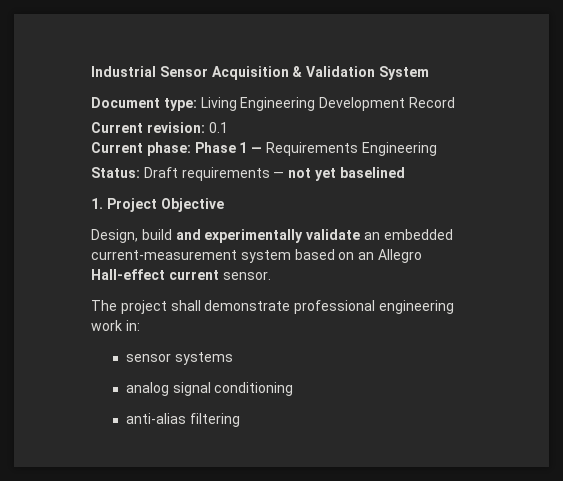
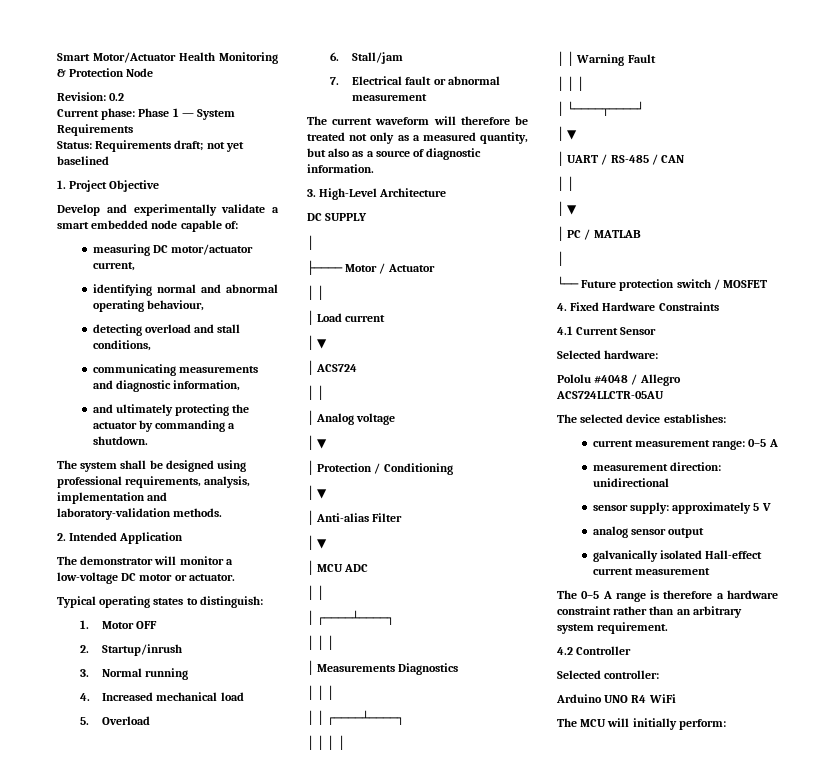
[91,66,429,80] [91,97,455,111] [91,122,228,133] Industrial Sensor Acquisition & Validation System // Document type: Living Engineering Development Record // Current revision: 0.1 -> [57,52,278,64] [57,68,154,77] [57,92,125,101] Smart Motor/Actuator Health Monitoring & Protection Node // Revision: 0.2
[265,142,437,156] Requirements Engineering -> [197,109,236,120] [57,124,133,136] System Requirements
[143,167,285,181] Draft requirements — -> [95,140,204,152] Requirements draft;
[91,229,172,243] Design, build -> [57,204,100,216] Develop
[363,229,453,240] [91,249,422,263] an embedded current-measurement system based on an Allegro -> [272,207,279,213] [57,220,238,232] [92,244,254,256] [92,262,135,271] [92,284,278,296] [92,300,204,312] [92,324,241,336] [92,340,151,351] [92,364,258,376] [92,380,241,392] [92,404,250,416] [92,420,236,432] [92,436,148,445] [57,460,247,472] [57,476,251,488] [57,492,168,504] [57,508,223,520] [57,532,184,544] [57,556,233,565] [57,572,235,584] [57,596,263,608] [79,620,158,629] [79,644,183,656] [79,668,189,680] [79,692,244,701] [79,716,151,725] [329,52,404,64] [329,76,500,85] [352,94,428,101] [307,116,528,125] [307,132,528,144] [307,148,482,160] [307,164,374,173] [307,188,447,200] [307,213,368,221] [307,235,314,250] [307,260,435,275] [307,285,325,300] [307,310,386,325] [307,335,328,350] [307,360,358,375] [307,385,325,400] [307,410,396,425] [307,435,328,450] [307,460,453,475] [307,485,328,500] [307,510,403,525] [307,535,328,550] [307,560,369,575] [307,585,325,600] [307,610,395,625] [307,635,335,650] [307,660,459,675] [307,685,335,700] [307,710,405,725] [307,735,345,750] [557,51,656,66] [557,76,585,91] [557,101,645,116] [557,126,578,141] [557,151,685,166] [557,176,575,191] [557,201,578,216] [557,226,641,241] [557,251,564,266] [557,276,768,291] [557,302,719,311] [557,326,657,335] [557,350,659,359] [557,374,681,386] [556,391,664,399] [557,414,726,423] [592,439,778,450] [592,462,721,471] [592,478,669,487] [592,502,771,514] [592,526,705,538] [592,550,702,562] a smart embedded node capable of: // measuring DC motor/actuator current, // identifying normal and abnormal operating behaviour, // detecting overload and stall conditions, // communicating measurements and diagnostic information, // and ultimately protecting the actuator by commanding a shutdown. // The system shall be designed using professional requirements, analysis, implementation and laboratory-validation methods. // 2. Intended Application // The demonstrator will monitor a low-voltage DC motor or actuator. // Typical operating states to distinguish: // 1. Motor OFF // 2. Startup/inrush // 3. Normal running // 4. Increased mechanical load // 5. Overload // 6. Stall/jam // 7. Electrical fault or abnormal measurement // The current waveform will therefore be treated not only as a measured quantity, but also as a source of diagnostic information. // 3. High-Level Architecture // DC SUPPLY // │ // ├──── Motor / Actuator // │ │ // │ Load current // │ ▼ // │ ACS724 // │ │ // │ Analog voltage // │ ▼ // │ Protection / Conditioning // │ ▼ // │ Anti-alias Filter // │ ▼ // │ MCU ADC // │ │ // │ ┌────┴────┐ // │ │ │ // │ Measurements Diagnostics // │ │ │ // │ │ ┌────┴────┐ // │ │ │ │ // │ │ Warning Fault // │ │ │ // │ └────┬────┘ // │ ▼ // │ UART / RS-485 / CAN // │ │ // │ ▼ // │ PC / MATLAB // │ // └── Future protection switch / MOSFET // 4. Fixed Hardware Constraints // 4.1 Current Sensor // Selected hardware: // Pololu #4048 / Allegro ACS724LLCTR-05AU // The selected device establishes: // current measurement range: 0–5 A // measurement direction: unidirectional // sensor supply: approximately 5 V // analog sensor output // galvanically isolated
[222,271,271,280] [91,300,454,314] [91,320,140,331] [125,352,233,365] [125,382,294,396] [125,413,240,427] sensor. // The project shall demonstrate professional engineering work in: // sensor systems // analog signal conditioning // anti-alias filtering -> [634,568,710,575] [557,590,778,602] [557,606,742,618] [557,622,669,634] [557,646,632,655] [557,670,660,679] [556,694,676,703] [557,718,726,730] measurement // The 0–5 A range is therefore a hardware constraint rather than an arbitrary system requirement. // 4.2 Controller // Selected controller: // Arduino UNO R4 WiFi // The MCU will initially perform:

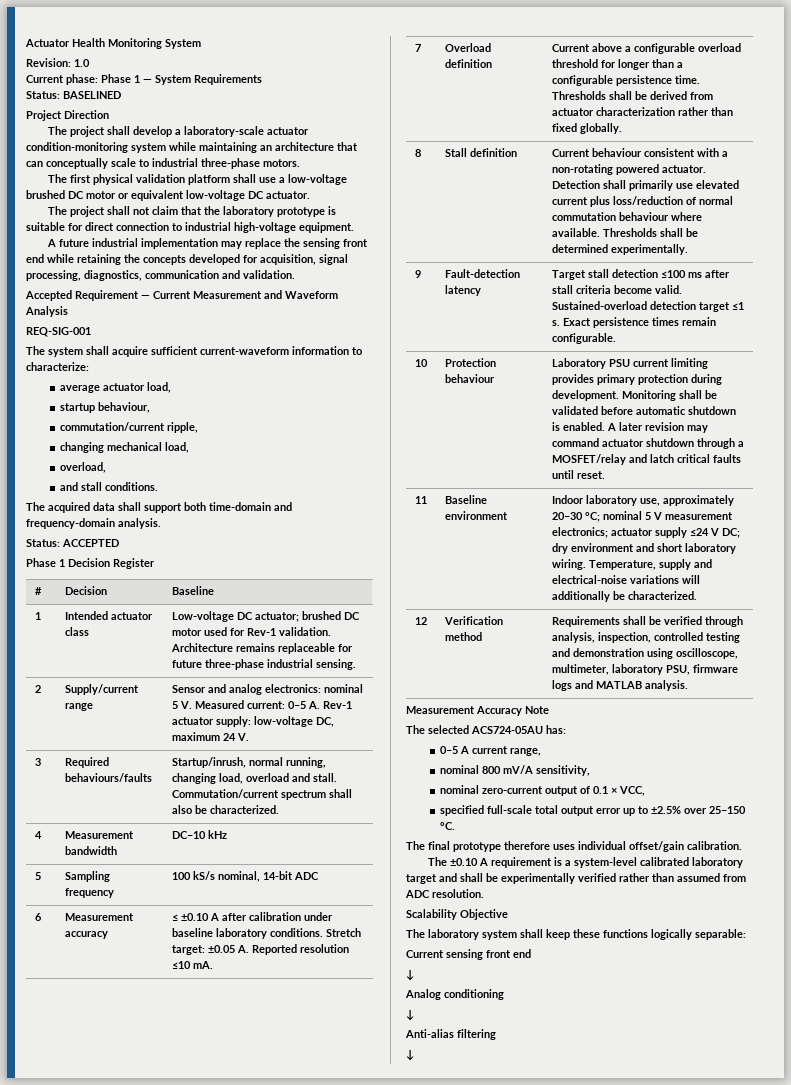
[57,52,278,64] [57,68,154,77] Smart Motor/Actuator Health Monitoring & Protection Node -> [25,38,201,49] Actuator Health Monitoring System
[109,93,125,101] 0.2 -> [74,59,90,67] 1.0
[95,140,244,152] [57,156,109,165] [57,180,160,192] [57,204,279,216] [57,220,238,232] [92,244,254,256] [92,262,135,271] [92,284,278,296] [92,300,204,312] [92,324,241,336] [92,340,151,351] [92,364,258,376] [92,380,241,392] [92,404,250,416] [92,420,236,432] [92,436,148,445] [57,460,247,472] [57,476,251,488] [57,492,168,504] [57,508,223,520] [57,532,184,544] [57,556,233,565] [57,572,235,584] [57,596,263,608] [79,620,158,629] [79,644,183,656] [79,668,189,680] [79,692,244,701] [79,716,151,725] [329,52,404,64] [329,76,500,85] [352,94,428,101] [307,116,528,125] [307,132,528,144] [307,148,482,160] [307,164,374,173] [307,188,447,200] [307,213,368,221] [307,235,314,250] [307,260,435,275] [307,285,325,300] [307,310,386,325] [307,335,328,350] [307,360,358,375] [307,385,325,400] [307,410,396,425] [307,435,328,450] [307,460,453,475] [307,485,328,500] [307,510,403,525] [307,535,328,550] [307,560,369,575] [307,585,325,600] [307,610,395,625] [307,635,335,650] [307,660,459,675] [307,685,335,700] [307,710,405,725] [307,735,345,750] [557,51,656,66] [557,76,585,91] [557,101,645,116] [557,126,578,141] [557,151,685,166] [557,176,575,191] [557,201,578,216] [557,226,641,241] [557,251,564,266] [557,276,768,291] [557,302,719,311] [557,326,657,335] [557,350,659,359] [557,374,681,386] [556,391,664,399] [557,414,726,423] [592,439,778,450] [592,462,721,471] [592,478,669,487] [592,502,771,514] [592,526,705,538] [592,550,763,562] [592,568,710,575] [557,590,778,602] [557,606,742,618] [557,622,669,634] [557,646,632,655] [557,670,660,679] [556,694,676,703] [557,718,726,730] Requirements draft; not yet baselined // 1. Project Objective // Develop and experimentally validate a smart embedded node capable of: // measuring DC motor/actuator current, // identifying normal and abnormal operating behaviour, // detecting overload and stall conditions, // communicating measurements and diagnostic information, // and ultimately protecting the actuator by commanding a shutdown. // The system shall be designed using professional requirements, analysis, implementation and laboratory-validation methods. // 2. Intended Application // The demonstrator will monitor a low-voltage DC motor or actuator. // Typical operating states to distinguish: // 1. Motor OFF // 2. Startup/inrush // 3. Normal running // 4. Increased mechanical load // 5. Overload // 6. Stall/jam // 7. Electrical fault or abnormal measurement // The current waveform will therefore be treated not only as a measured quantity, but also as a source of diagnostic information. // 3. High-Level Architecture // DC SUPPLY // │ // ├──── Motor / Actuator // │ │ // │ Load current // │ ▼ // │ ACS724 // │ │ // │ Analog voltage // │ ▼ // │ Protection / Conditioning // │ ▼ // │ Anti-alias Filter // │ ▼ // │ MCU ADC // │ │ // │ ┌────┴────┐ // │ │ │ // │ Measurements Diagnostics // │ │ │ // │ │ ┌────┴────┐ // │ │ │ │ // │ │ Warning Fault // │ │ │ // │ └────┬────┘ // │ ▼ // │ UART / RS-485 / CAN // │ │ // │ ▼ // │ PC / MATLAB // │ // └── Future protection switch / MOSFET // 4. Fixed Hardware Constraints // 4.1 Current Sensor // Selected hardware: // Pololu #4048 / Allegro ACS724LLCTR-05AU // The selected device establishes: // current measurement range: 0–5 A // measurement direction: unidirectional // sensor supply: approximately 5 V // analog sensor output // galvanically isolated Hall-effect current measurement // The 0–5 A range is therefore a hardware constraint rather than an arbitrary system requirement. // 4.2 Controller // Selected controller: // Arduino UNO R4 WiFi // The MCU will initially perform: -> [63,91,121,99] [26,110,109,121] [48,126,310,137] [26,142,358,153] [26,158,300,169] [48,174,348,185] [26,190,310,201] [48,206,337,217] [26,222,354,233] [47,238,369,249] [26,254,348,265] [26,270,295,281] [25,290,338,301] [25,306,68,317] [26,327,91,337] [26,346,362,357] [26,362,89,371] [59,382,171,393] [59,402,150,413] [59,422,198,433] [59,442,189,453] [59,462,106,473] [59,482,158,491] [26,502,292,513] [26,518,161,529] [26,539,119,547] [26,558,155,569] [34,587,42,595] [64,586,107,595] [171,586,214,595] [34,612,41,620] [64,611,153,620] [64,627,89,636] [171,611,360,622] [171,627,331,636] [170,643,353,654] [171,659,356,670] [34,685,41,693] [64,684,139,695] [64,703,93,711] [171,684,363,695] [171,700,352,709] [171,716,334,727] [171,732,249,741] [34,758,41,766] [64,757,109,768] [64,773,152,782] [171,757,326,768] [171,773,337,784] [171,789,352,800] [171,805,279,814] [34,831,42,839] [64,831,134,839] [64,846,117,855] [171,830,227,839] [34,872,41,880] [64,871,110,882] [64,888,114,898] [171,871,319,882] [34,913,42,921] [64,913,134,921] [64,931,108,939] [171,912,333,921] [171,928,361,939] [171,944,349,955] [171,961,213,969] [414,44,421,52] [444,43,491,52] [444,59,492,68] [551,43,741,54] [551,59,683,70] [551,75,700,86] [551,91,713,100] [551,107,733,116] [551,123,622,134] [414,149,421,157] [444,148,517,157] [551,148,728,157] [551,164,706,175] [551,180,739,191] [551,196,733,207] [551,212,702,221] [551,228,698,237] [551,244,688,255] [414,270,421,278] [444,269,520,278] [444,285,481,296] [551,269,730,280] [551,285,682,294] [551,301,744,312] [551,317,716,328] [551,333,616,344] [414,359,428,367] [444,358,496,367] [444,374,495,383] [551,358,708,369] [551,374,722,385] [551,390,717,401] [551,406,736,415] [551,422,708,433] [551,438,744,449] [551,454,741,465] [551,470,605,479] [414,496,427,504] [444,495,487,504] [444,511,508,520] [551,495,734,506] [551,511,733,522] [551,527,740,538] [551,543,736,554] [551,559,712,570] [551,575,700,584] [551,591,697,602] [414,617,427,625] [443,616,503,625] [444,632,482,641] [551,616,743,627] [551,632,740,643] [551,648,738,659] [551,664,738,675] [551,680,688,691] [406,706,549,716] [406,725,566,734] [439,746,541,756] [439,765,590,776] [439,785,645,796] [439,805,746,816] [439,822,455,830] [406,841,742,852] [428,857,744,868] [406,873,746,884] [405,889,484,898] [406,909,508,920] [406,929,746,940] [406,949,531,960] [406,970,414,981] [405,989,504,1000] [406,1010,414,1021] [405,1029,496,1040] [406,1050,414,1061] BASELINED // Project Direction // The project shall develop a laboratory-scale actuator condition-monitoring system while maintaining an architecture that can conceptually scale to industrial three-phase motors. // The first physical validation platform shall use a low-voltage brushed DC motor or equivalent low-voltage DC actuator. // The project shall not claim that the laboratory prototype is suitable for direct connection to industrial high-voltage equipment. // A future industrial implementation may replace the sensing front end while retaining the concepts developed for acquisition, signal processing, diagnostics, communication and validation. // Accepted Requirement — Current Measurement and Waveform Analysis // REQ-SIG-001 // The system shall acquire sufficient current-waveform information to characterize: // average actuator load, // startup behaviour, // commutation/current ripple, // changing mechanical load, // overload, // and stall conditions. // The acquired data shall support both time-domain and frequency-domain analysis. // Status: ACCEPTED // Phase 1 Decision Register // # | Decision | Baseline // 1 | Intended actuator class | Low-voltage DC actuator; brushed DC motor used for Rev-1 validation. Architecture remains replaceable for future three-phase industrial sensing. // 2 | Supply/current range | Sensor and analog electronics: nominal 5 V. Measured current: 0–5 A. Rev-1 actuator supply: low-voltage DC, maximum 24 V. // 3 | Required behaviours/faults | Startup/inrush, normal running, changing load, overload and stall. Commutation/current spectrum shall also be characterized. // 4 | Measurement bandwidth | DC–10 kHz // 5 | Sampling frequency | 100 kS/s nominal, 14-bit ADC // 6 | Measurement accuracy | ≤ ±0.10 A after calibration under baseline laboratory conditions. Stretch target: ±0.05 A. Reported resolution ≤10 mA. // 7 | Overload definition | Current above a configurable overload threshold for longer than a configurable persistence time. Thresholds shall be derived from actuator characterization rather than fixed globally. // 8 | Stall definition | Current behaviour consistent with a non-rotating powered actuator. Detection shall primarily use elevated current plus loss/reduction of normal commutation behaviour where available. Thresholds shall be determined experimentally. // 9 | Fault-detection latency | Target stall detection ≤100 ms after stall criteria become valid. Sustained-overload detection target ≤1 s. Exact persistence times remain configurable. // 10 | Protection behaviour | Laboratory PSU current limiting provides primary protection during development. Monitoring shall be validated before automatic shutdown is enabled. A later revision may command actuator shutdown through a MOSFET/relay and latch critical faults until reset. // 11 | Baseline environment | Indoor laboratory use, approximately 20–30 °C; nominal 5 V measurement electronics; actuator supply ≤24 V DC; dry environment and short laboratory wiring. Temperature, supply and electrical-noise variations will additionally be characterized. // 12 | Verification method | Requirements shall be verified through analysis, inspection, controlled testing and demonstration using oscilloscope, multimeter, laboratory PSU, firmware logs and MATLAB analysis. // Measurement Accuracy Note // The selected ACS724-05AU has: // 0–5 A current range, // nominal 800 mV/A sensitivity, // nominal zero-current output of 0.1 × VCC, // specified full-scale total output error up to ±2.5% over 25–150 °C. // The final prototype therefore uses individual offset/gain calibration. // The ±0.10 A requirement is a system-level calibrated laboratory target and shall be experimentally verified rather than assumed from ADC resolution. // Scalability Objective // The laboratory system shall keep these functions logically separable: // Current sensing front end // ↓ // Analog conditioning // ↓ // Anti-alias filtering // ↓

